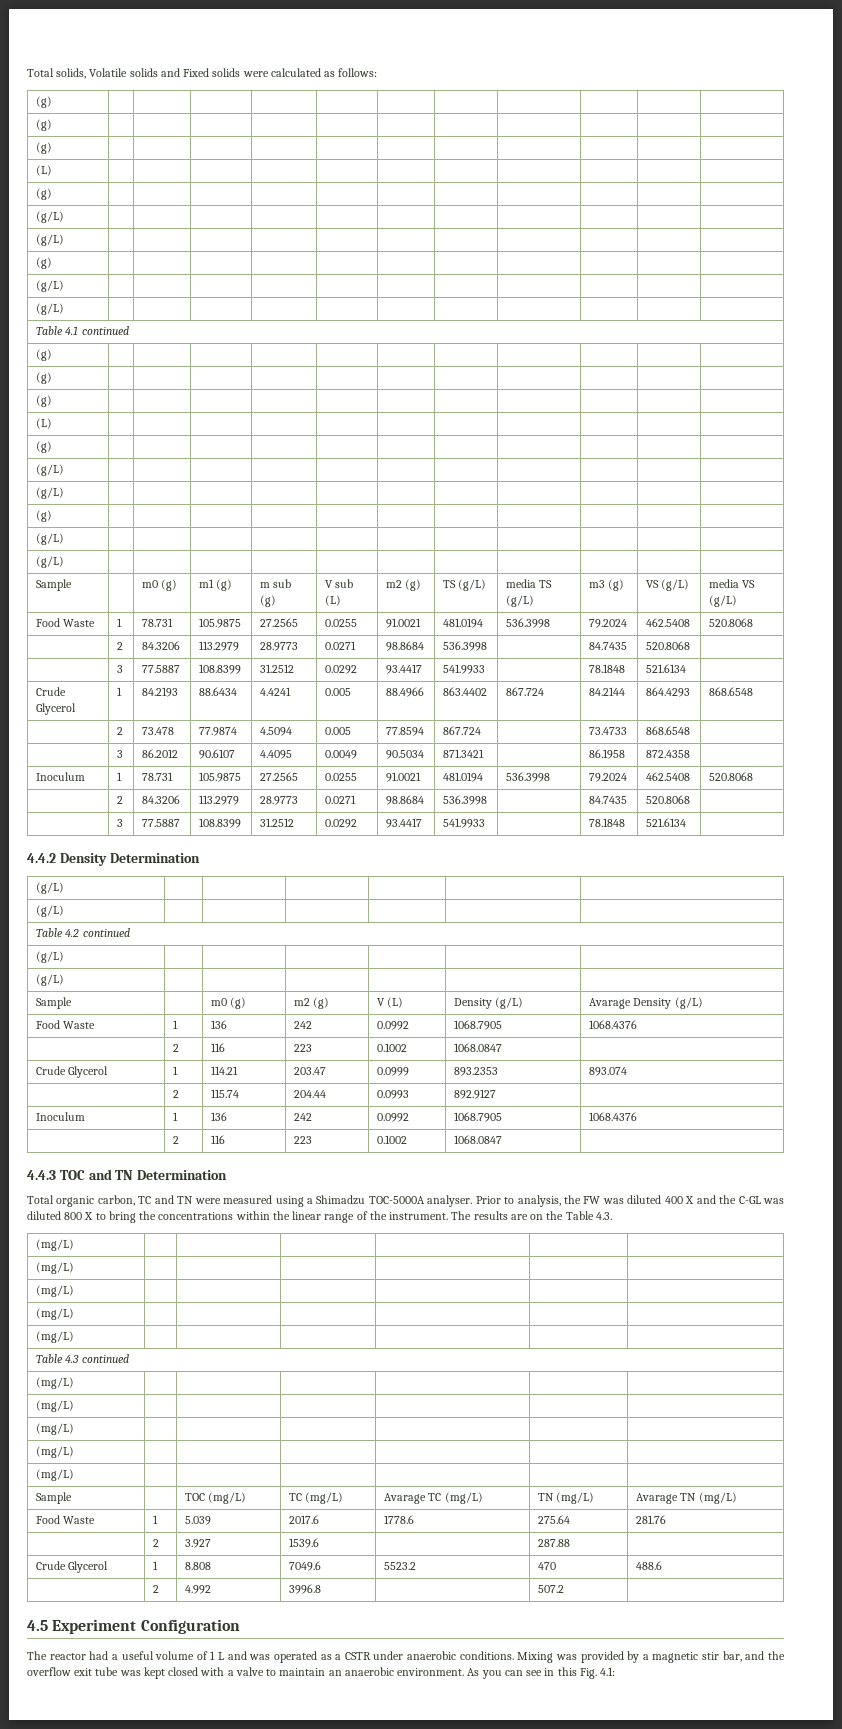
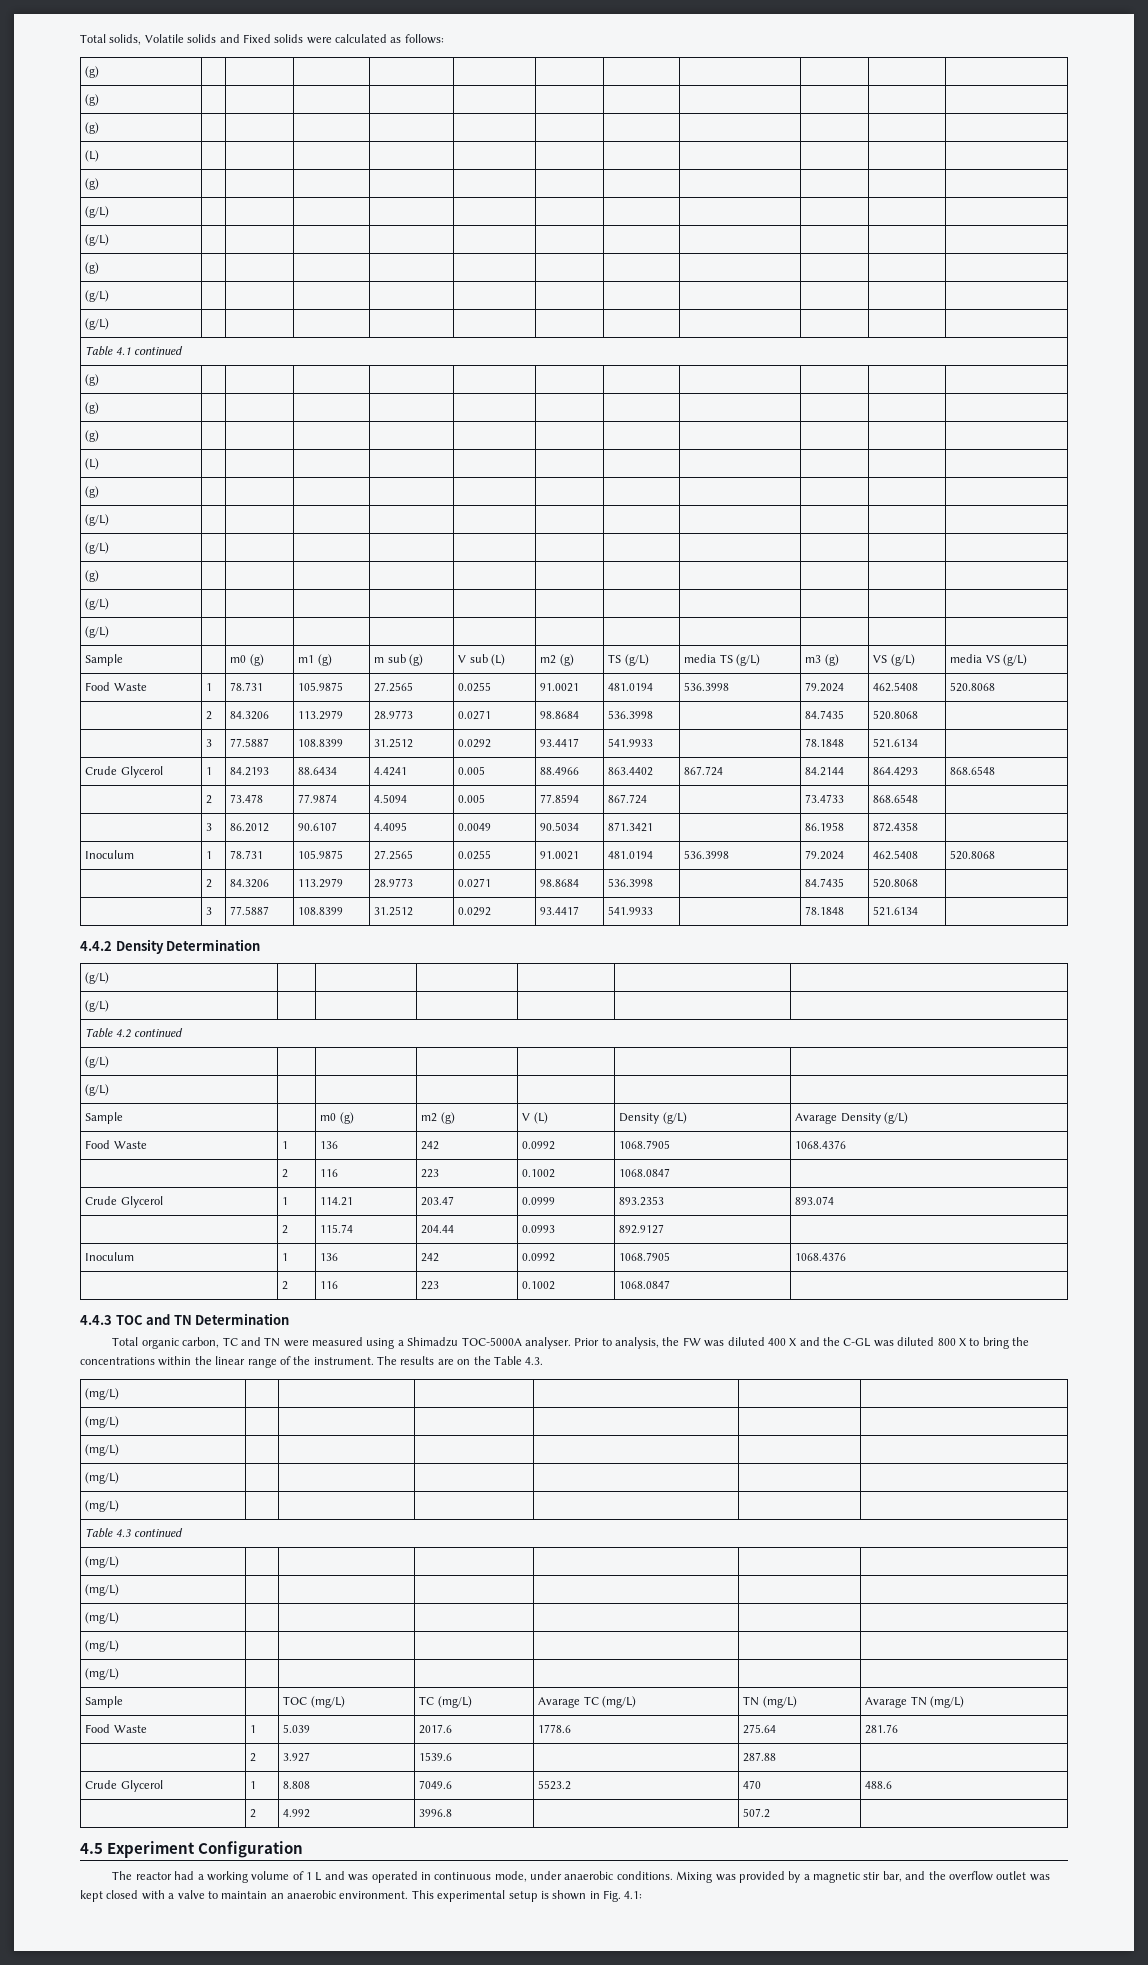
[121,1651,154,1660] useful -> [206,1871,248,1883] working
[320,1652,371,1660] as a CSTR -> [420,1871,527,1882] in continuous mode,
[74,1667,119,1676] exit tube -> [996,1871,1027,1880] outlet
[467,1667,577,1679] As you can see in this -> [411,1890,600,1902] This experimental setup is shown in

